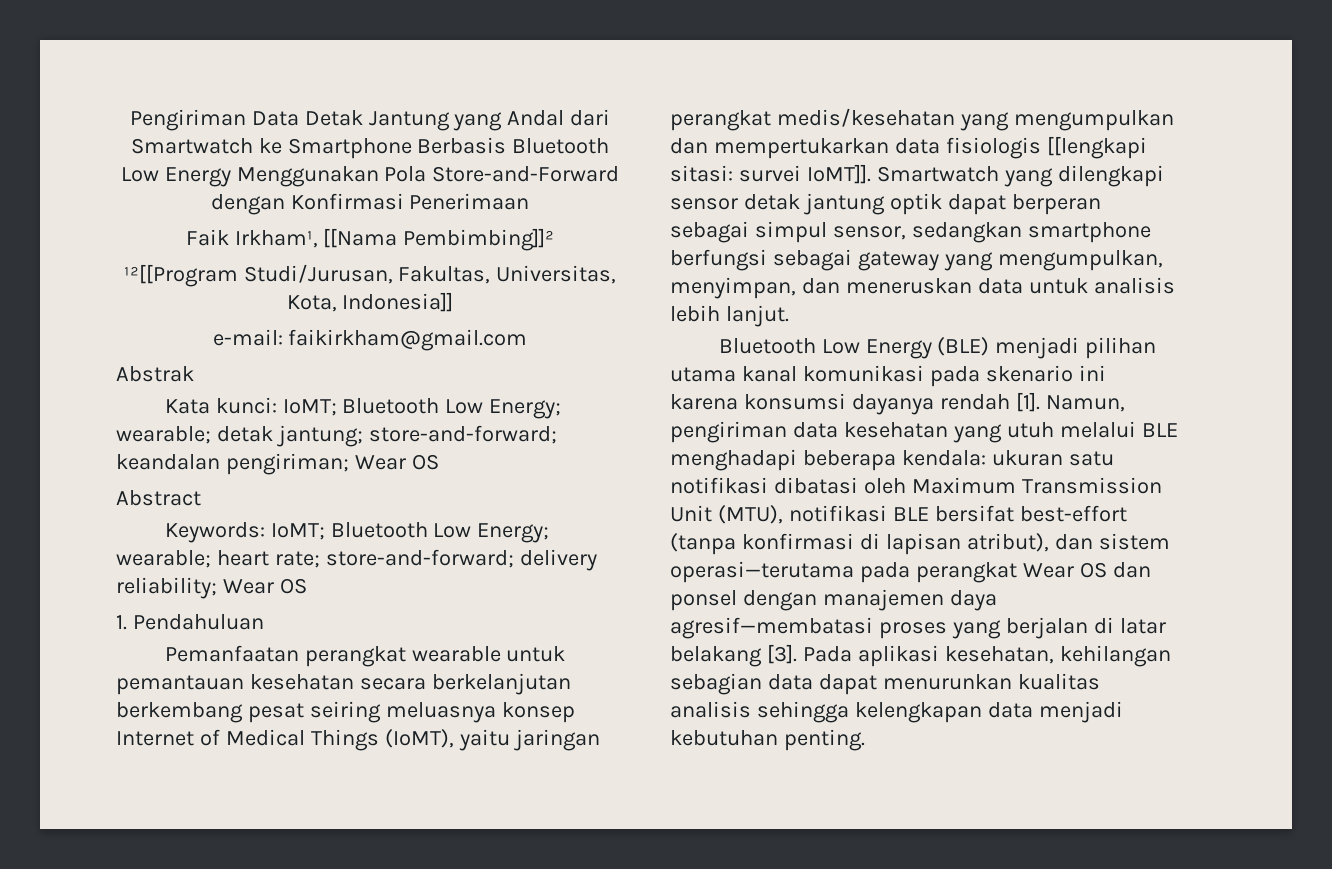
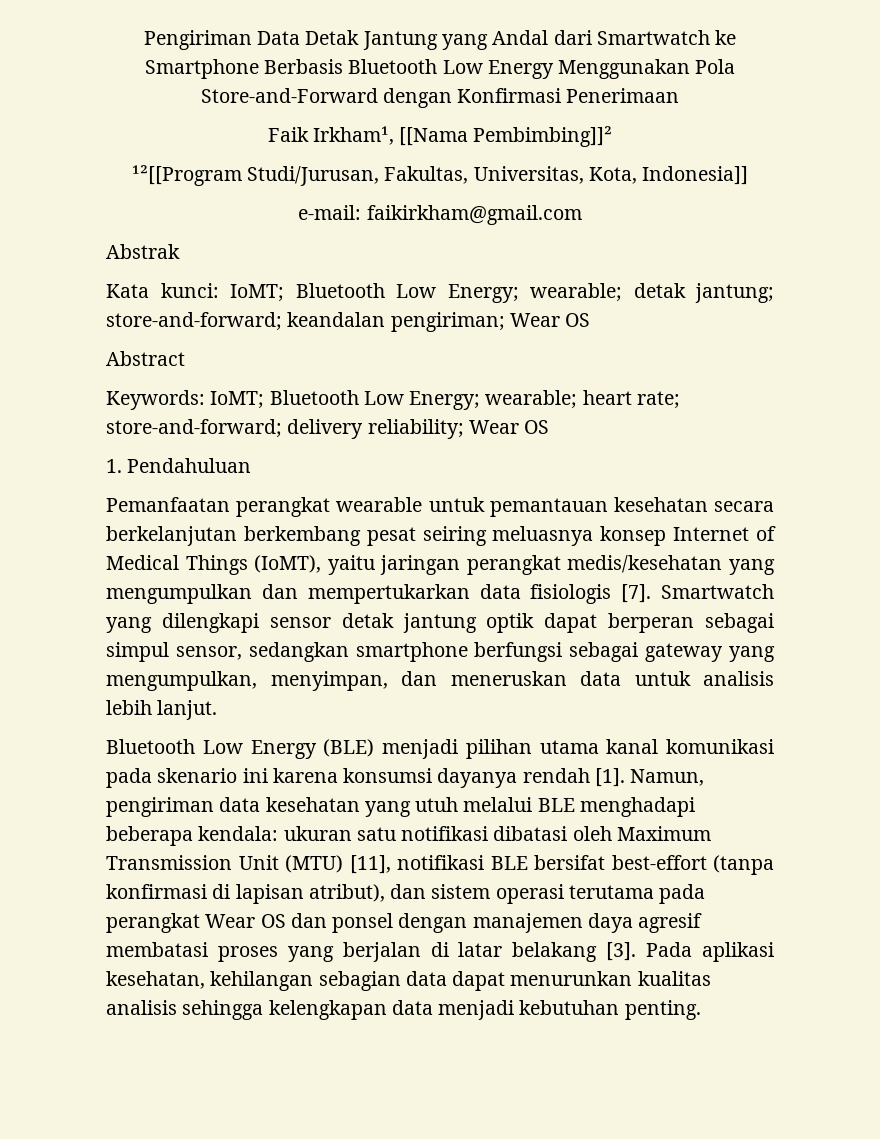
[1046,136,1147,159] [670,164,871,184] [[lengkapi sitasi: survei IoMT]]. -> [621,584,652,603] [7].
[717,505,783,524] (MTU), -> [285,855,391,874] (MTU) [11],
[670,561,854,583] operasi—terutama -> [495,884,654,904] operasi terutama
[670,617,873,639] agresif—membatasi -> [638,913,703,933] [106,942,208,957] agresif membatasi

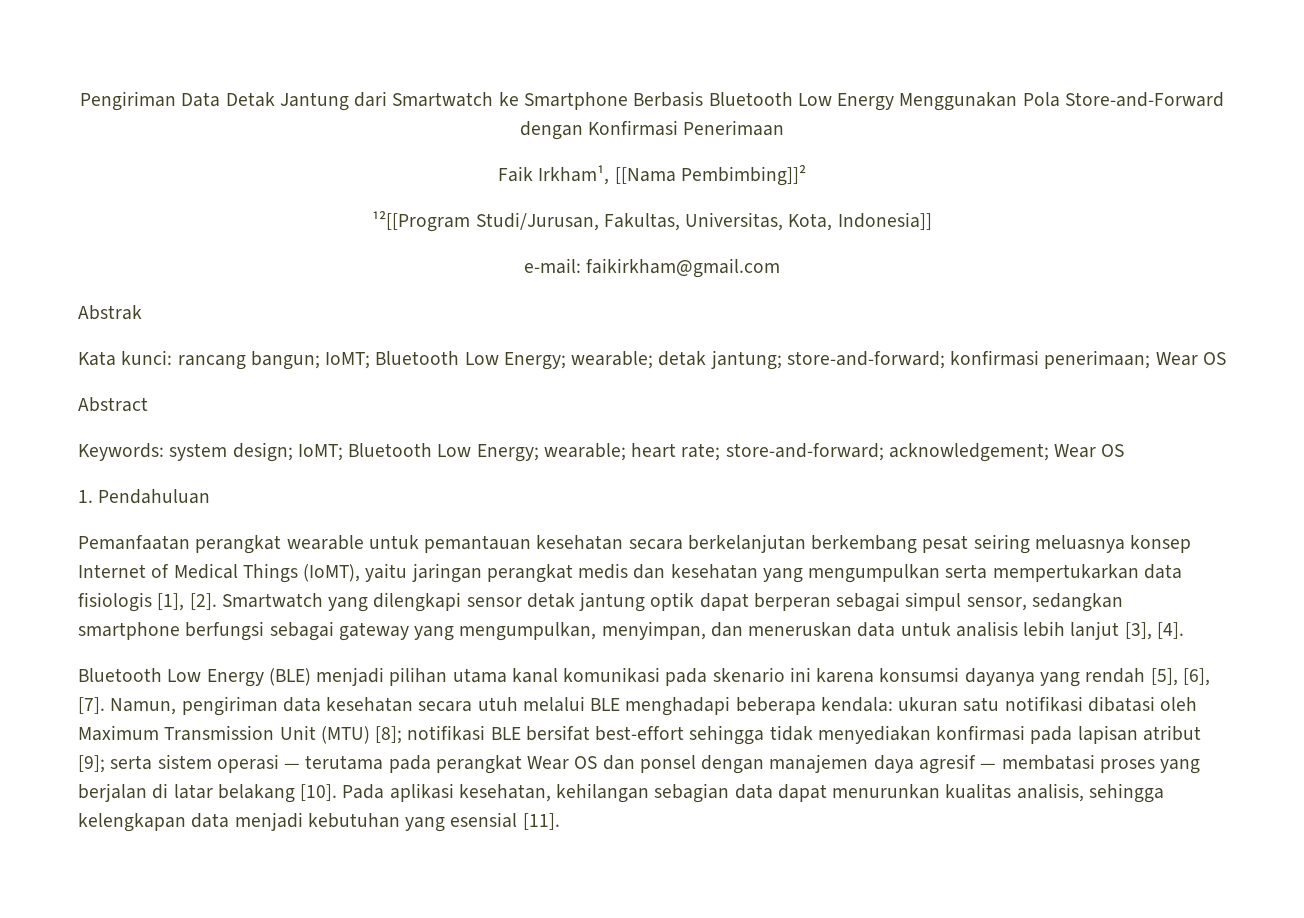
[441,30,549,50] yang Andal -> (349, 101) none
(219, 290) none -> [177,351,320,370] rancang bangun;
[287,312,505,332] keandalan pengiriman; -> [950,350,1151,369] konfirmasi penerimaan;
(205, 400) none -> [169,442,293,462] system design;
[287,419,464,439] delivery reliability; -> [888,443,1049,462] acknowledgement;
[567,555,723,573] medis/kesehatan -> [578,563,758,579] medis dan kesehatan
[261,584,298,599] dan -> [945,564,988,579] serta
[621,584,652,603] [7]. -> [157,593,217,611] [1], [2].
[157,700,218,720] lanjut. -> [1070,621,1184,640] lanjut [3], [4].
[522,768,625,787] rendah [1]. -> [1039,668,1210,687] [78,697,105,714] yang rendah [5], [6], [7].
[364,801,411,817] yang -> [418,701,473,712] secara
[349,855,391,874] [11], -> [375,726,403,744] [8];
[713,855,774,875] [106,884,427,904] (tanpa konfirmasi di lapisan atribut), dan -> [689,725,1201,745] [78,755,153,773] sehingga tidak menyediakan konfirmasi pada lapisan atribut [9]; serta
(564, 894) none -> [284,763,301,769] —
(703, 923) none -> [980,763,997,769] —
[606,942,637,961] [3]. -> [300,784,338,801] [10].
[106,1000,177,1015] analisis -> [1016,783,1084,802] analisis,
[624,1000,701,1020] penting. -> [405,812,560,832] yang esensial [11].

